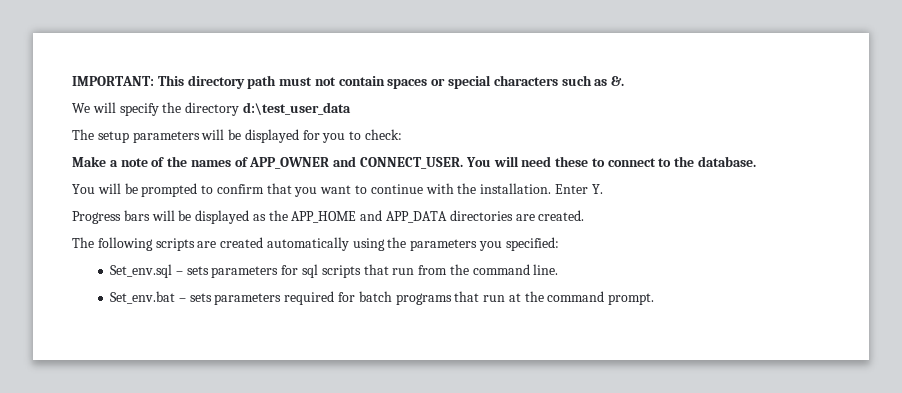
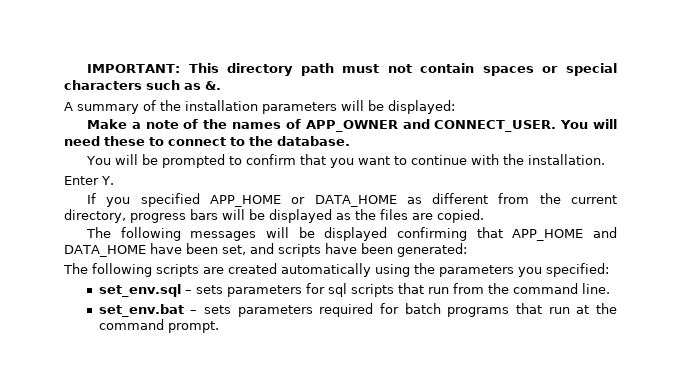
[72,102,351,116] [72,129,403,143] We will specify the directory d:\test_user_data // The setup parameters will be displayed for you to check: -> [64,100,455,114] A summary of the installation parameters will be displayed:
(552, 188) none -> (606, 159) //
[72,211,121,224] Progress -> [87,193,617,207] [64,209,186,223] If you specified APP_HOME or DATA_HOME as different from the current directory, progress
[291,210,585,223] APP_HOME and APP_DATA directories are created. -> [380,209,484,223] [86,227,617,241] [64,243,467,257] files are copied. // The following messages will be displayed confirming that APP_HOME and DATA_HOME have been set, and scripts have been generated:
[110,264,173,278] Set_env.sql -> [98,284,181,297] set_env.sql
[110,291,176,304] Set_env.bat -> [98,304,184,317] set_env.bat

